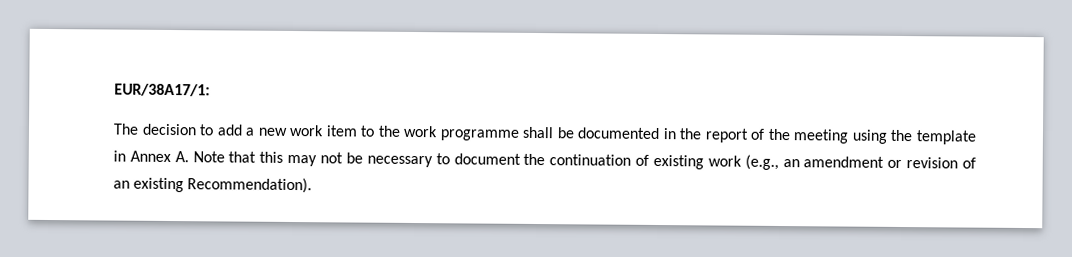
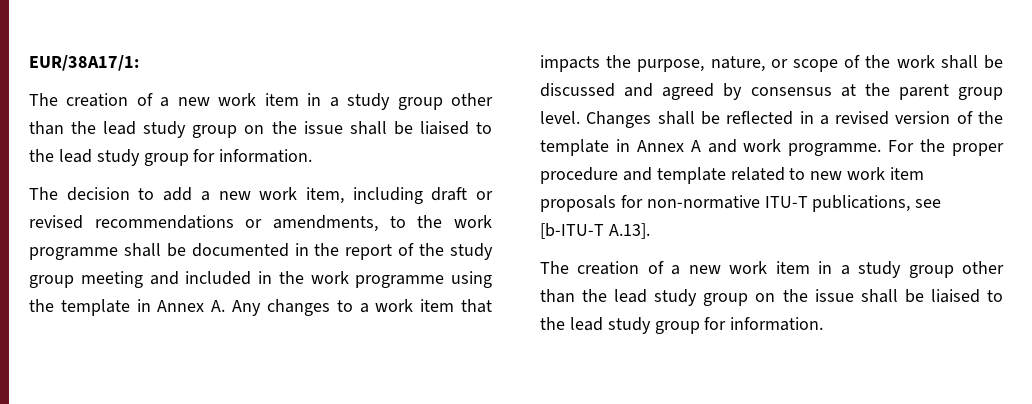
(210, 90) none -> [29,93,493,110] [29,121,493,138] [29,149,313,166] // The creation of a new work item in a study group other than the lead study group on the issue shall be liaised to the lead study group for information.
[325,125,358,137] item -> [305,187,493,204] [29,215,378,232] item, including draft or revised recommendations or amendments,
[793,129,850,144] meeting -> [450,243,494,260] [29,271,445,288] study group meeting and included in the work programme
[192,151,977,170] [113,177,313,194] Note that this may not be necessary to document the continuation of existing work (e.g., an amendment or revision of an existing Recommendation). -> [232,299,492,316] [540,55,1003,72] [540,83,1003,100] [540,111,1003,128] [540,139,1004,156] [540,167,925,184] [540,195,942,212] [540,223,650,239] [540,261,1004,278] [540,289,1004,306] [540,317,824,334] Any changes to a work item that impacts the purpose, nature, or scope of the work shall be discussed and agreed by consensus at the parent group level. Changes shall be reflected in a revised version of the template in Annex A and work programme. For the proper procedure and template related to new work item proposals for non-normative ITU-T publications, see [b-ITU-T A.13]. // The creation of a new work item in a study group other than the lead study group on the issue shall be liaised to the lead study group for information.

